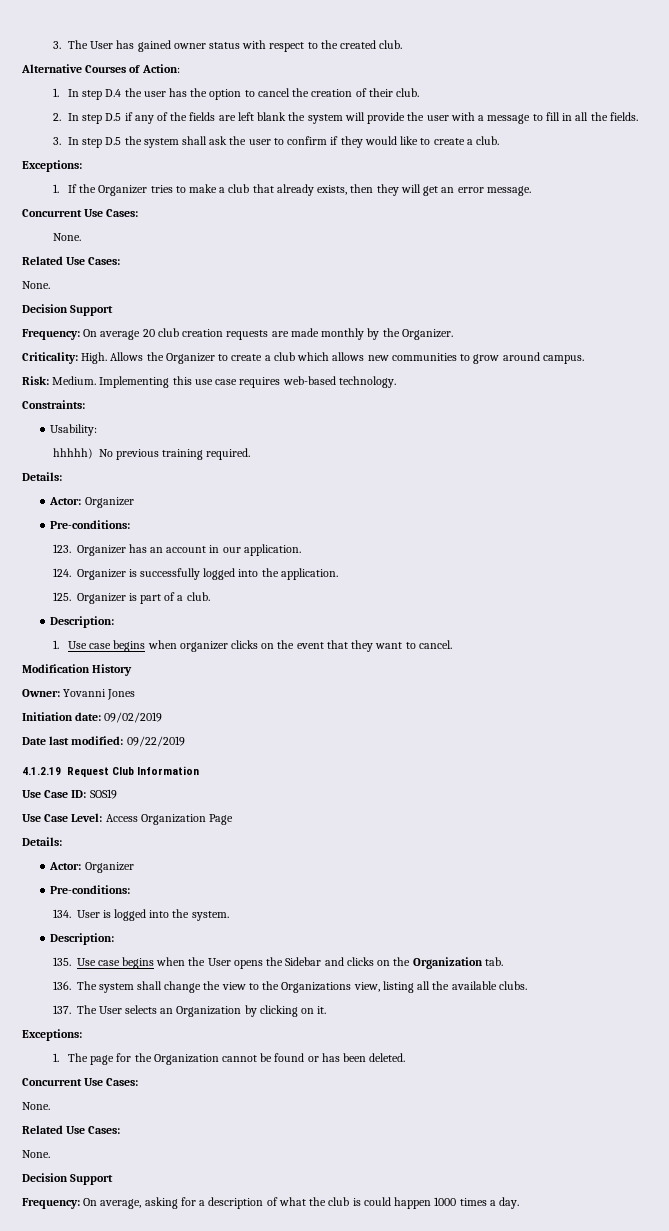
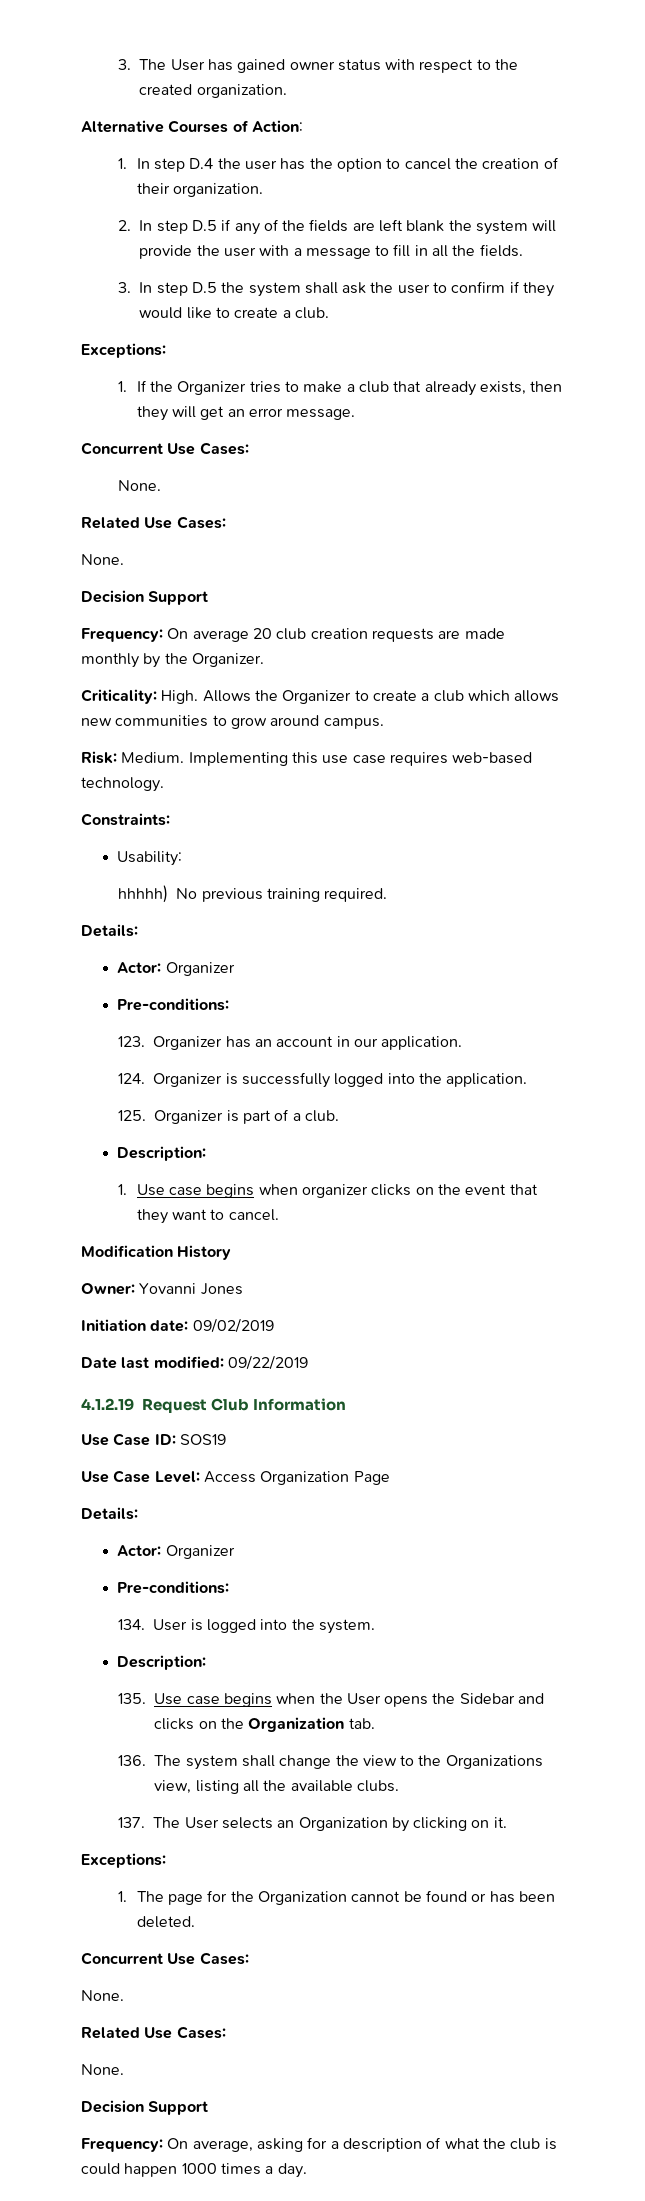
[379,40,403,49] club. -> [196,84,287,98] organization.
[396,88,420,97] club. -> [173,183,264,197] organization.

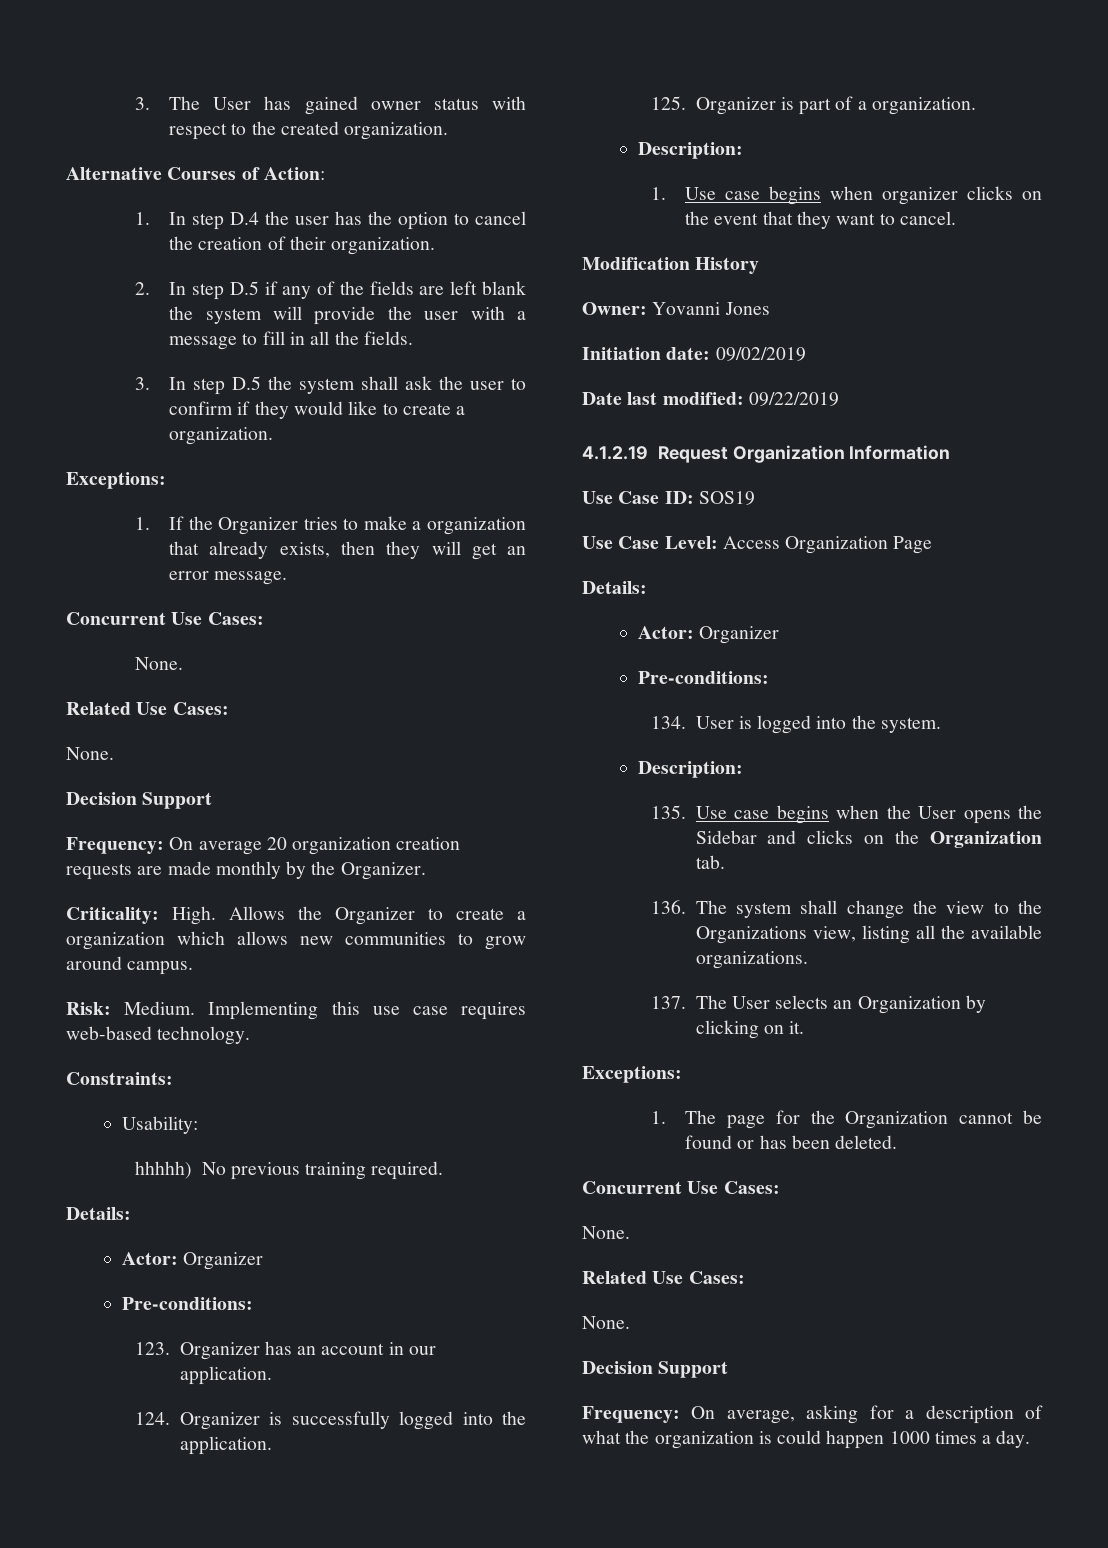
[294,307,329,319] club. -> [169,427,274,445] organization.
[359,381,390,393] club -> [427,517,527,535] organization
[276,628,307,640] club -> [292,837,392,855] organization
[433,690,464,702] club -> [66,932,165,950] organization
[304,1110,339,1122] club. -> [871,97,976,115] organization.
[211,1398,250,1411] Club -> [732,445,845,463] Organization
[356,1780,399,1792] clubs. -> [695,951,808,969] organizations.
[510,2138,541,2150] club -> [654,1431,754,1449] organization

